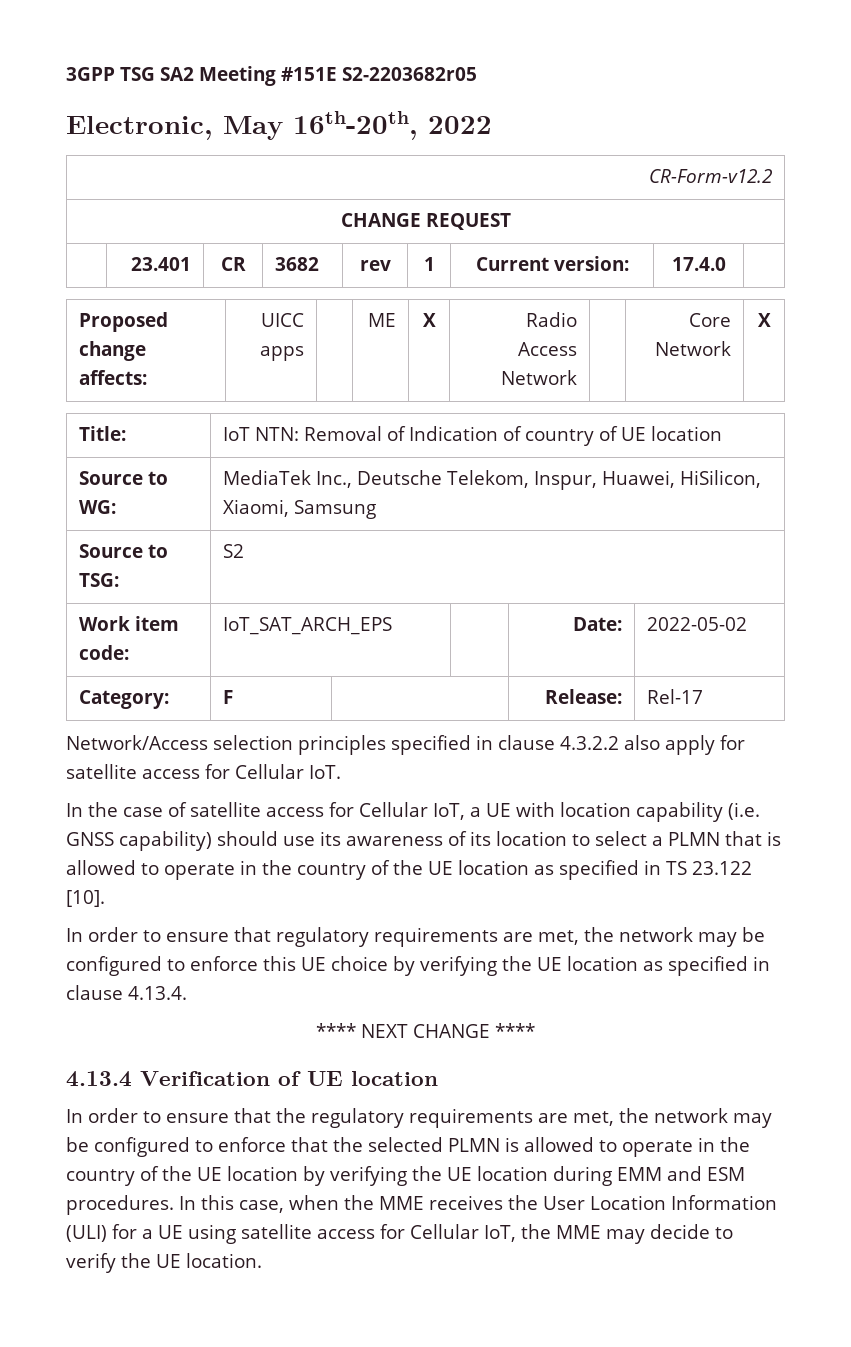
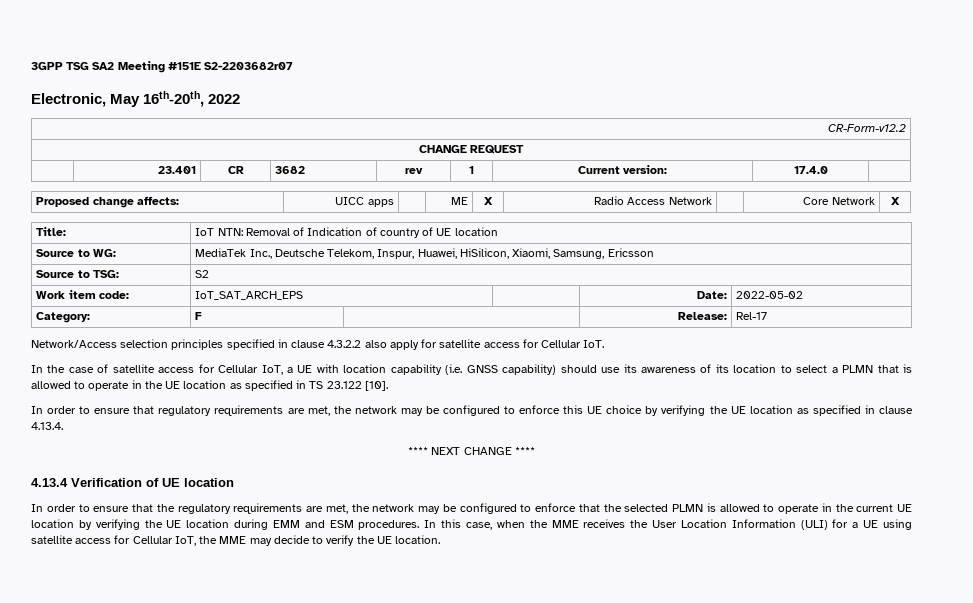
[342,67,477,81] S2-2203682r05 -> [204,62,294,70] S2-2203682r07
[294,500,377,519] Samsung -> [553,248,654,259] Samsung, Ericsson
[297,860,423,880] country of the -> (163, 385) none
[66,1166,192,1186] country of the -> [856,504,894,512] current

